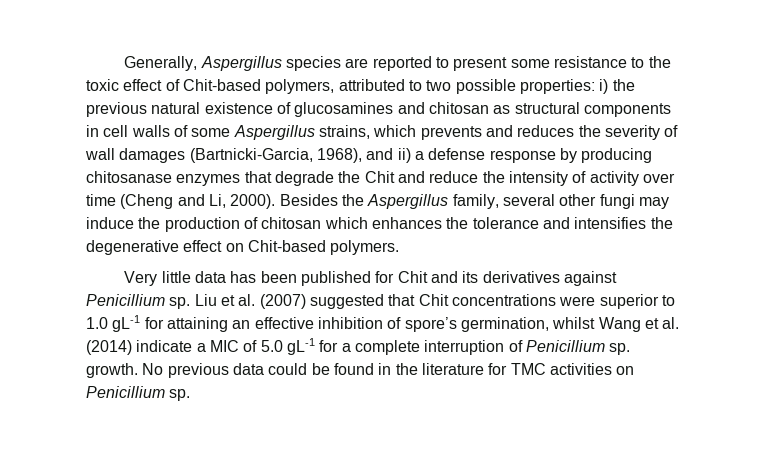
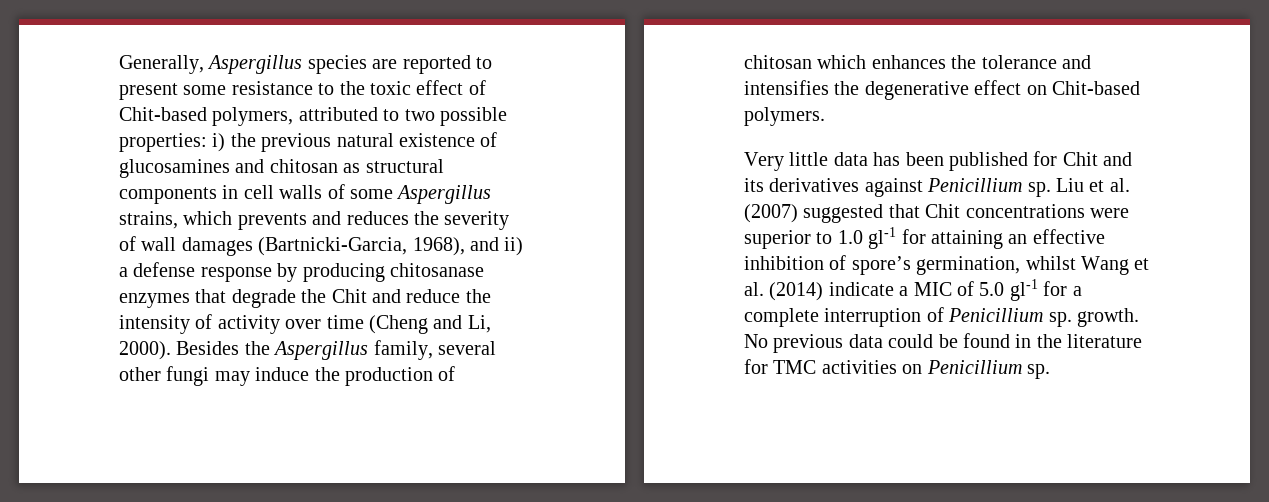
[112,315,141,332] gL-1 -> [868,227,897,249] gl-1
[286,338,315,355] gL-1 -> [1009,279,1038,301] gl-1

